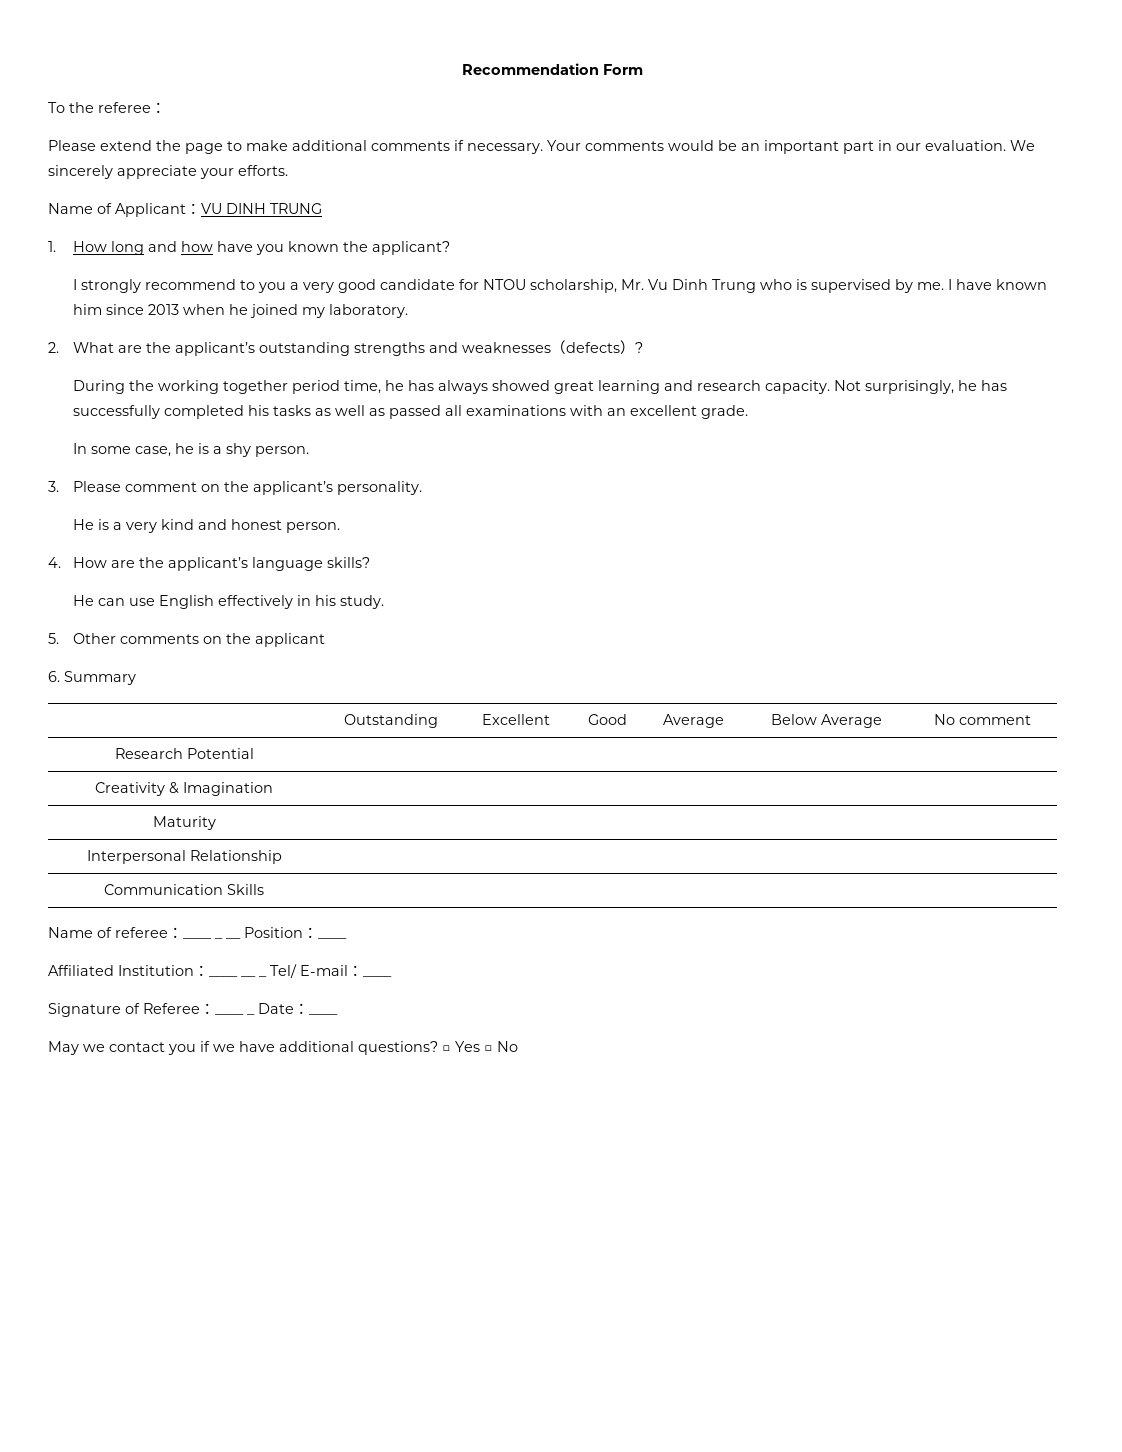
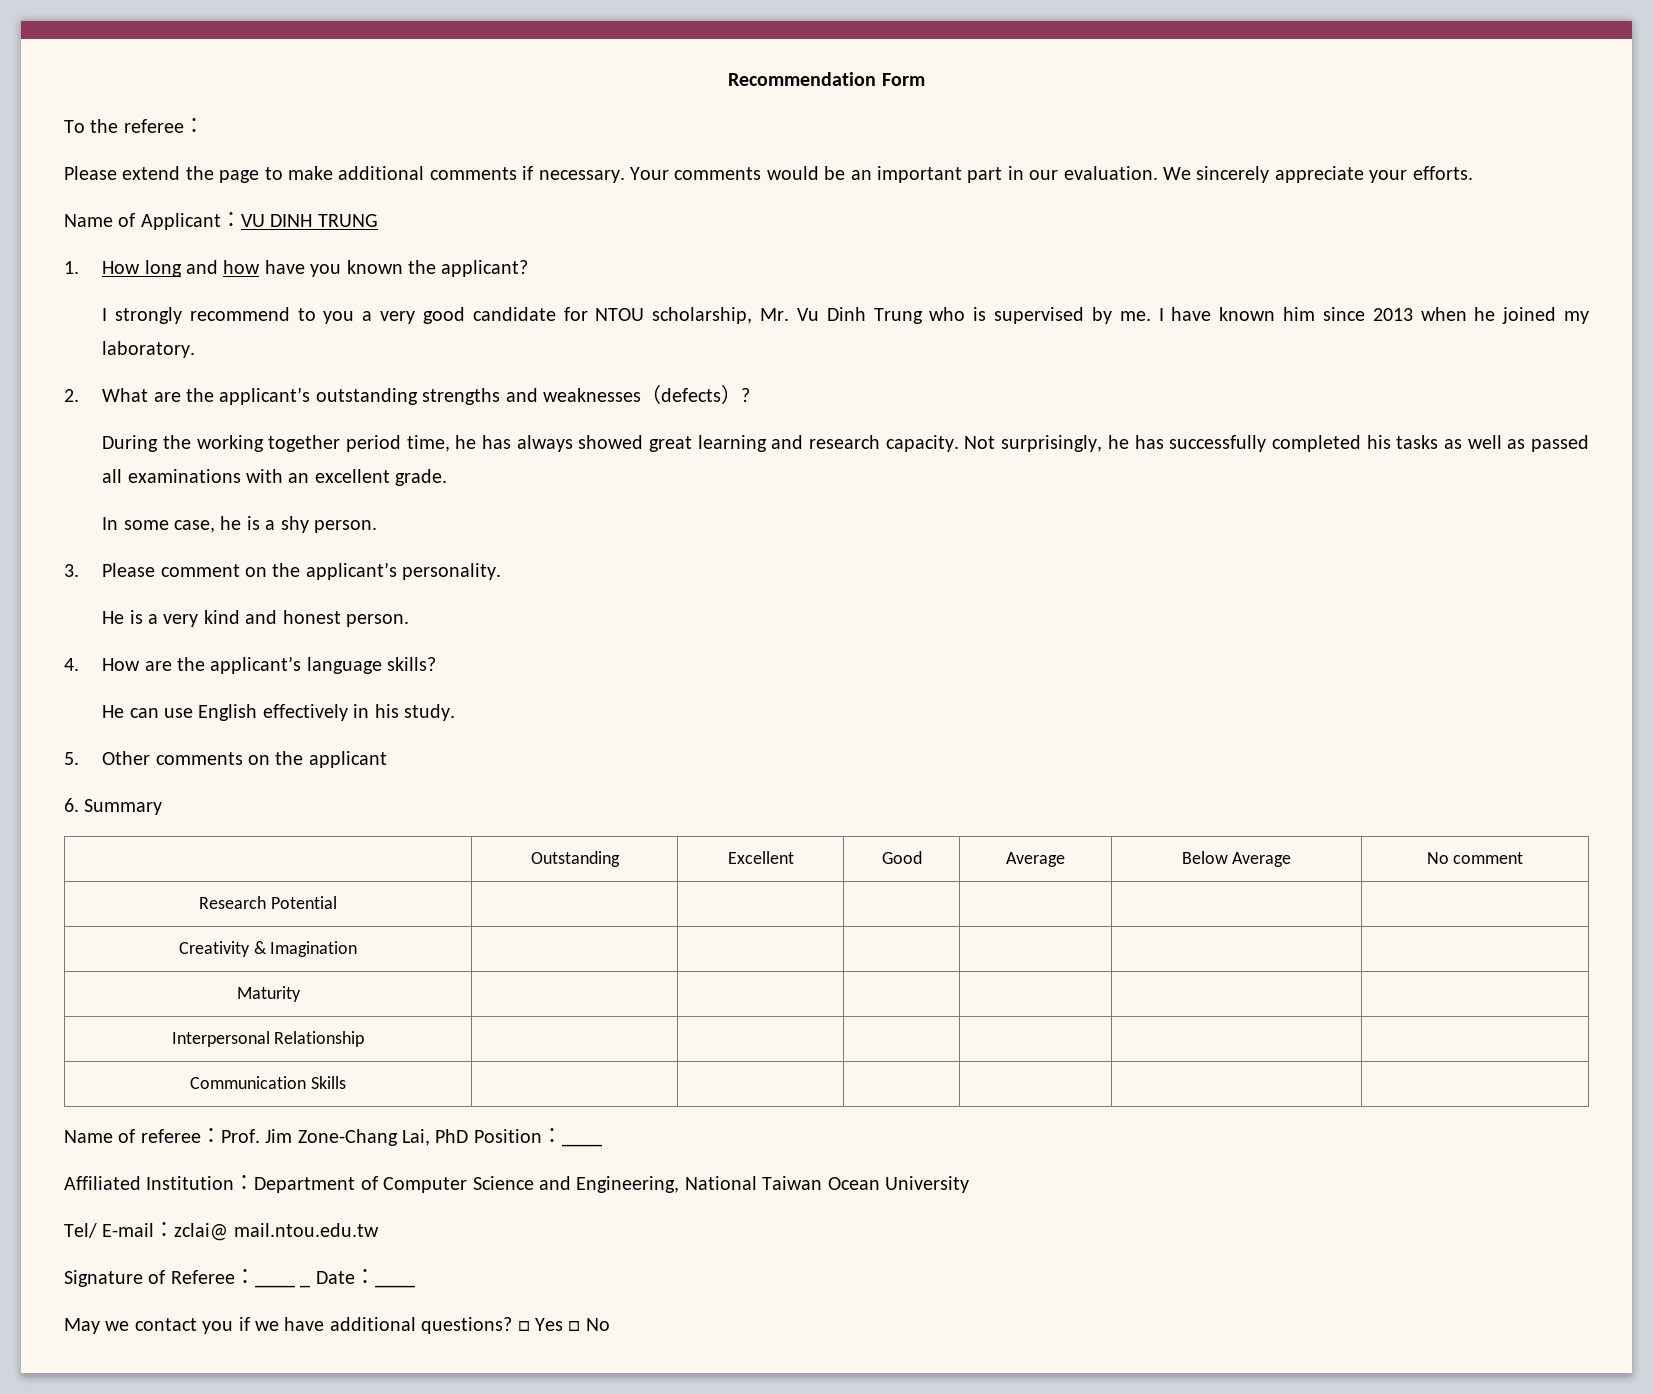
[183,938,241,939] ____ _ __ -> [220,1129,469,1146] Prof. Jim Zone-Chang Lai, PhD
[209,976,267,977] ____ __ _ -> [254,1176,969,1193] Department of Computer Science and Engineering, National Taiwan Ocean University //
[363,976,392,977] ____ -> [174,1223,379,1241] zclai@ mail.ntou.edu.tw

